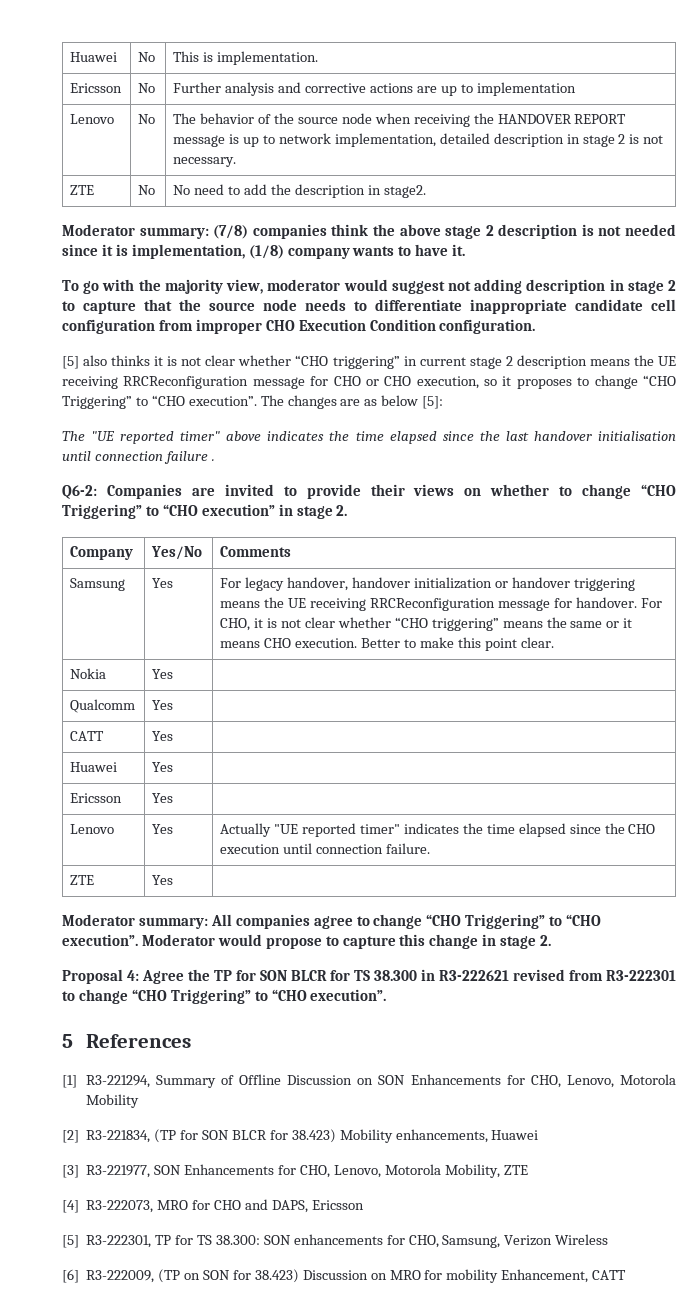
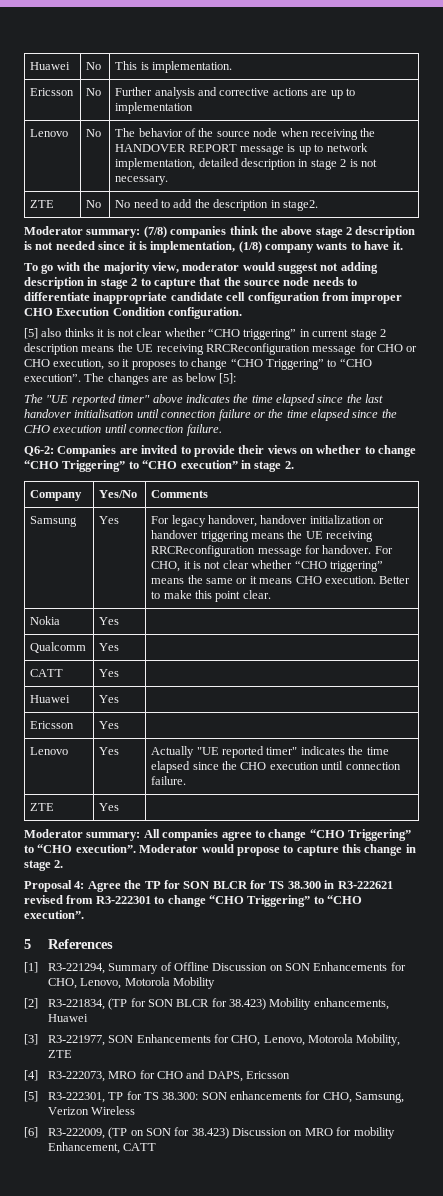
[211,459,215,461] . -> [253,409,397,421] [24,424,222,436] or the time elapsed since the CHO execution until connection failure.

